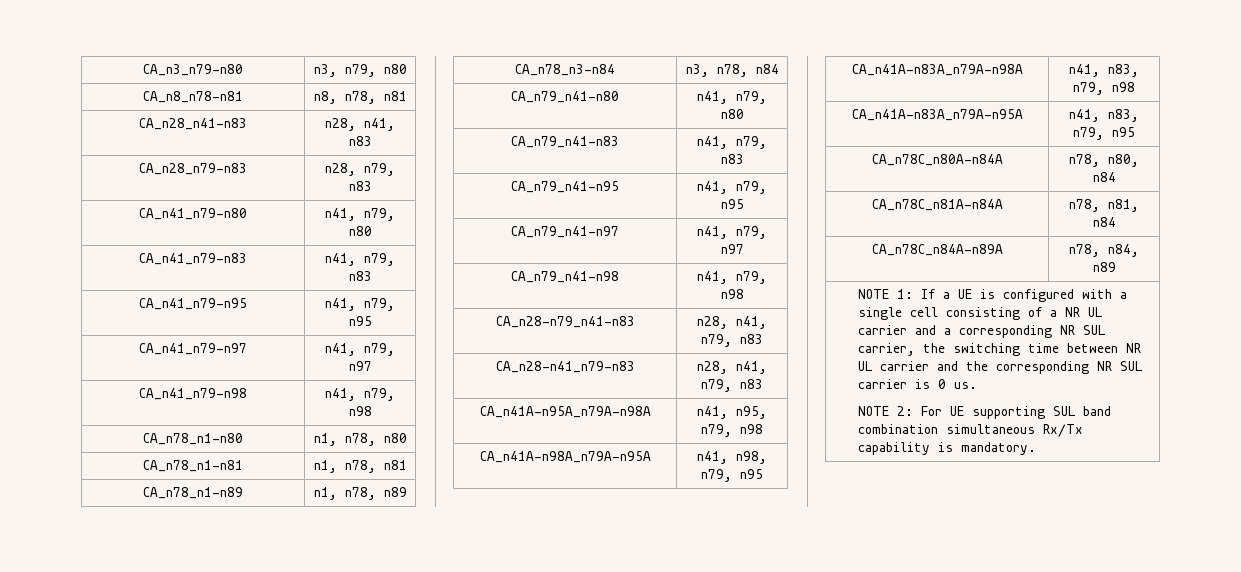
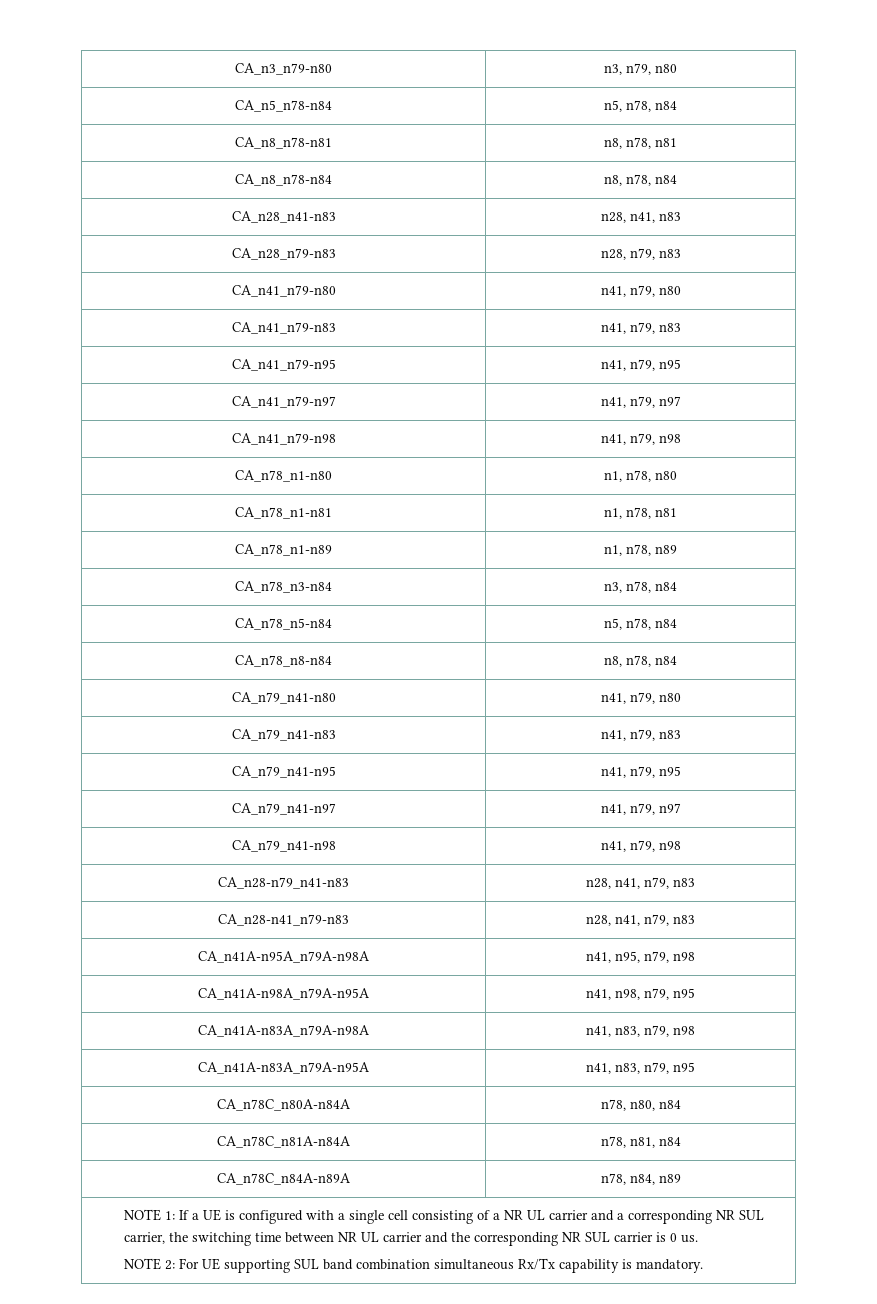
(407, 69) none -> [235,100,332,112] [604,100,677,112] // CA_n5_n78-n84 | n5, n78, n84
(407, 96) none -> [235,174,332,186] [604,174,677,186] // CA_n8_n78-n84 | n8, n78, n84
(779, 69) none -> [235,618,332,630] [604,618,677,630] [235,655,332,667] [604,655,677,667] // CA_n78_n5-n84 | n5, n78, n84 // CA_n78_n8-n84 | n8, n78, n84

